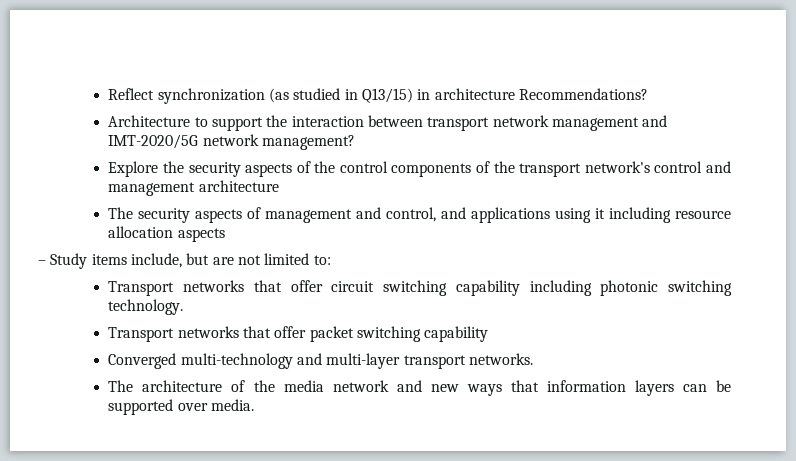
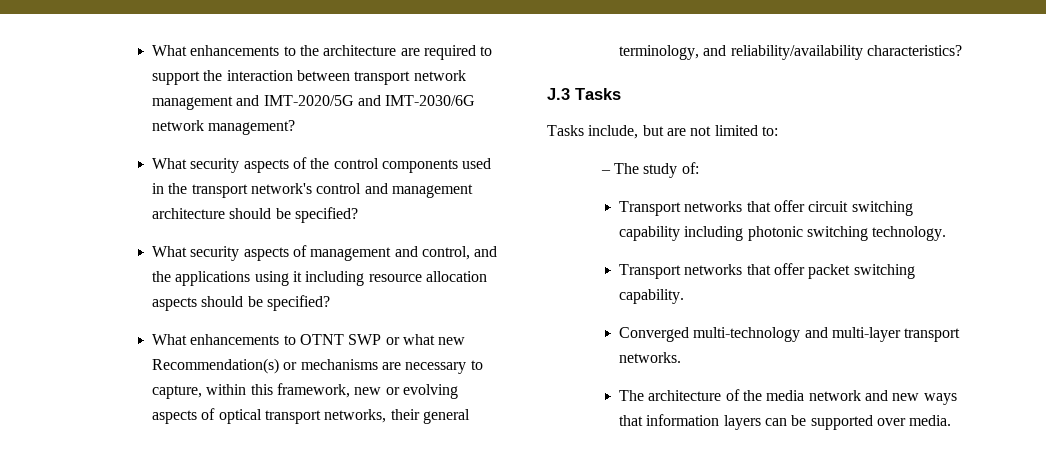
[108,88,648,104] [108,115,191,127] Reflect synchronization (as studied in Q13/15) in architecture Recommendations? // Architecture -> [152,45,477,60] What enhancements to the architecture are required
(199, 141) none -> [358,95,476,106] and IMT-2030/6G
[108,161,184,177] Explore the -> [152,158,188,169] What
[476,161,491,173] of -> [462,158,492,169] [152,183,165,194] used in
[108,207,134,219] // The -> [229,207,359,223] [152,246,188,257] should be specified? // What
(467, 213) none -> [152,271,172,282] the
[38,253,127,269] // – Study items -> [201,295,331,311] [152,334,466,345] [152,358,483,374] [152,383,459,399] [152,408,471,424] [619,45,963,60] [547,88,621,100] [547,125,584,136] should be specified? // What enhancements to OTNT SWP or what new Recommendation(s) or mechanisms are necessary to capture, within this framework, new or evolving aspects of optical transport networks, their general terminology, and reliability/availability characteristics? // J.3 Tasks // Tasks
(331, 260) none -> [600,162,699,178] // – The study of:
[424,326,489,342] capability -> [619,289,685,304] capability.

